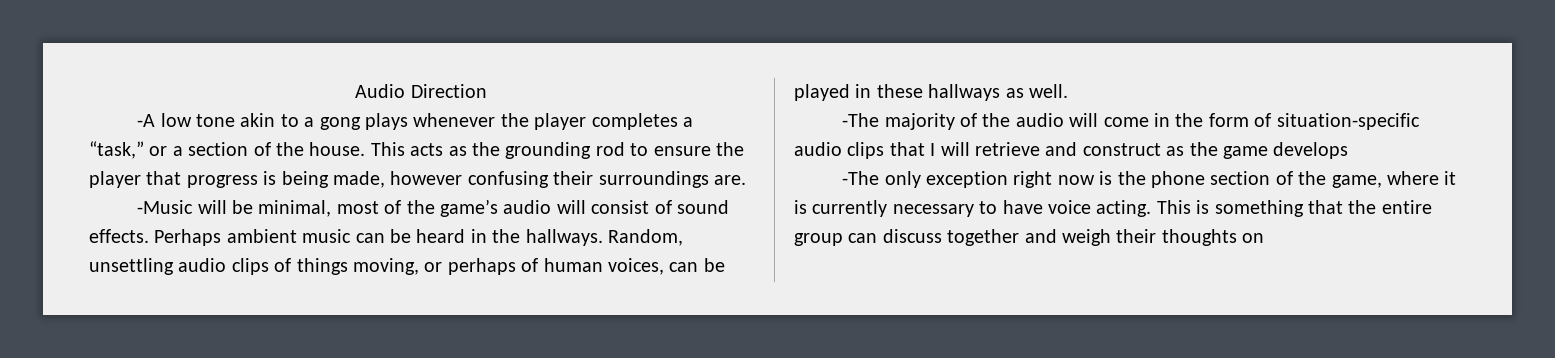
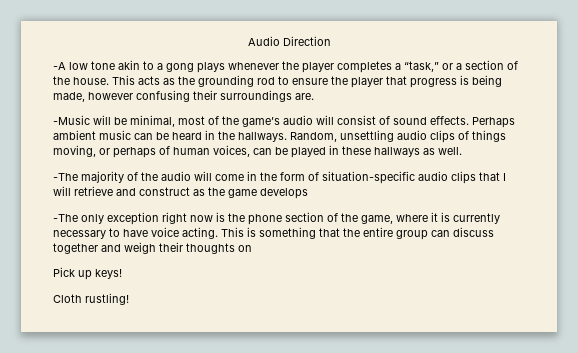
(1265, 238) none -> [53,267,122,280] [53,293,129,305] // Pick up keys! // Cloth rustling!

